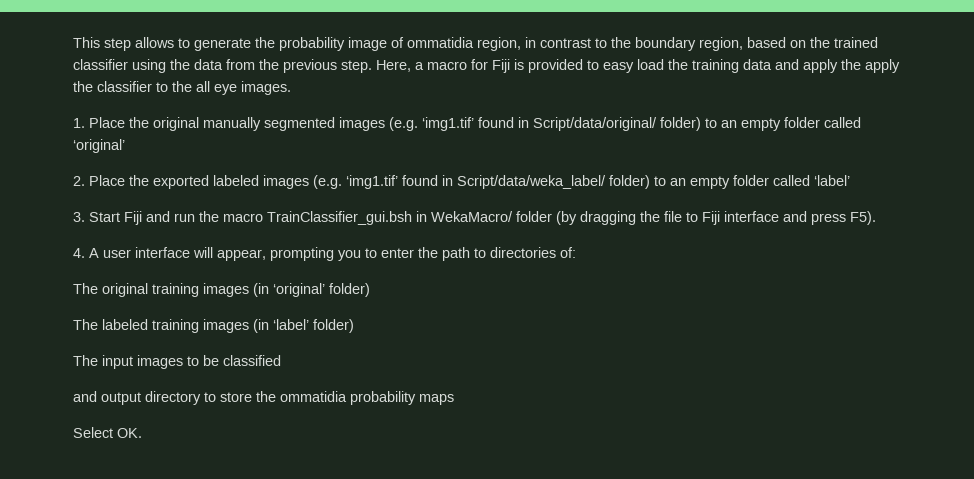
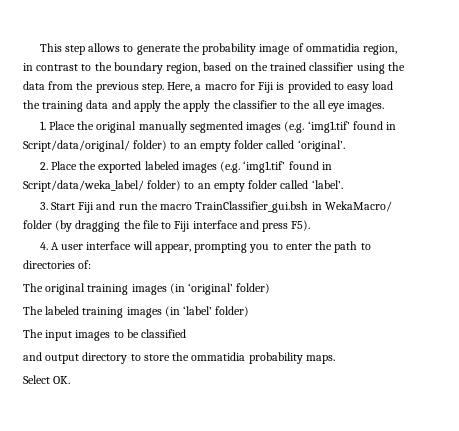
[73,139,125,153] ‘original’ -> [297,140,345,152] ‘original’.
[814,175,850,186] ‘label’ -> [311,180,343,189] ‘label’.
[419,394,454,405] maps -> [305,355,335,364] maps.

